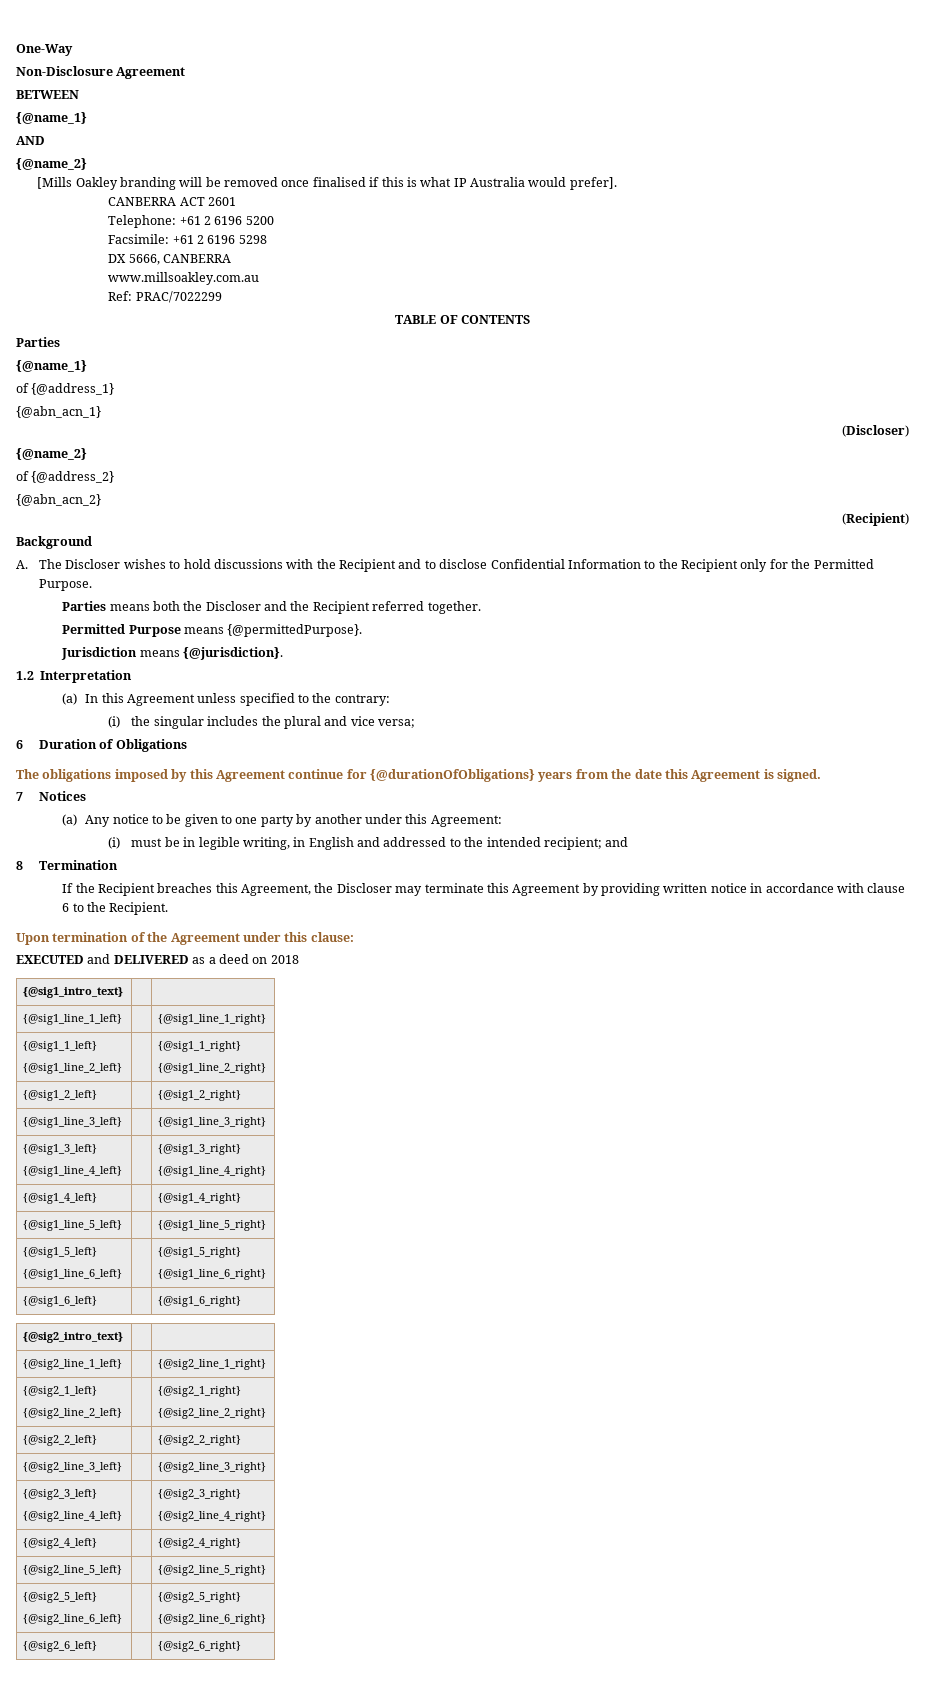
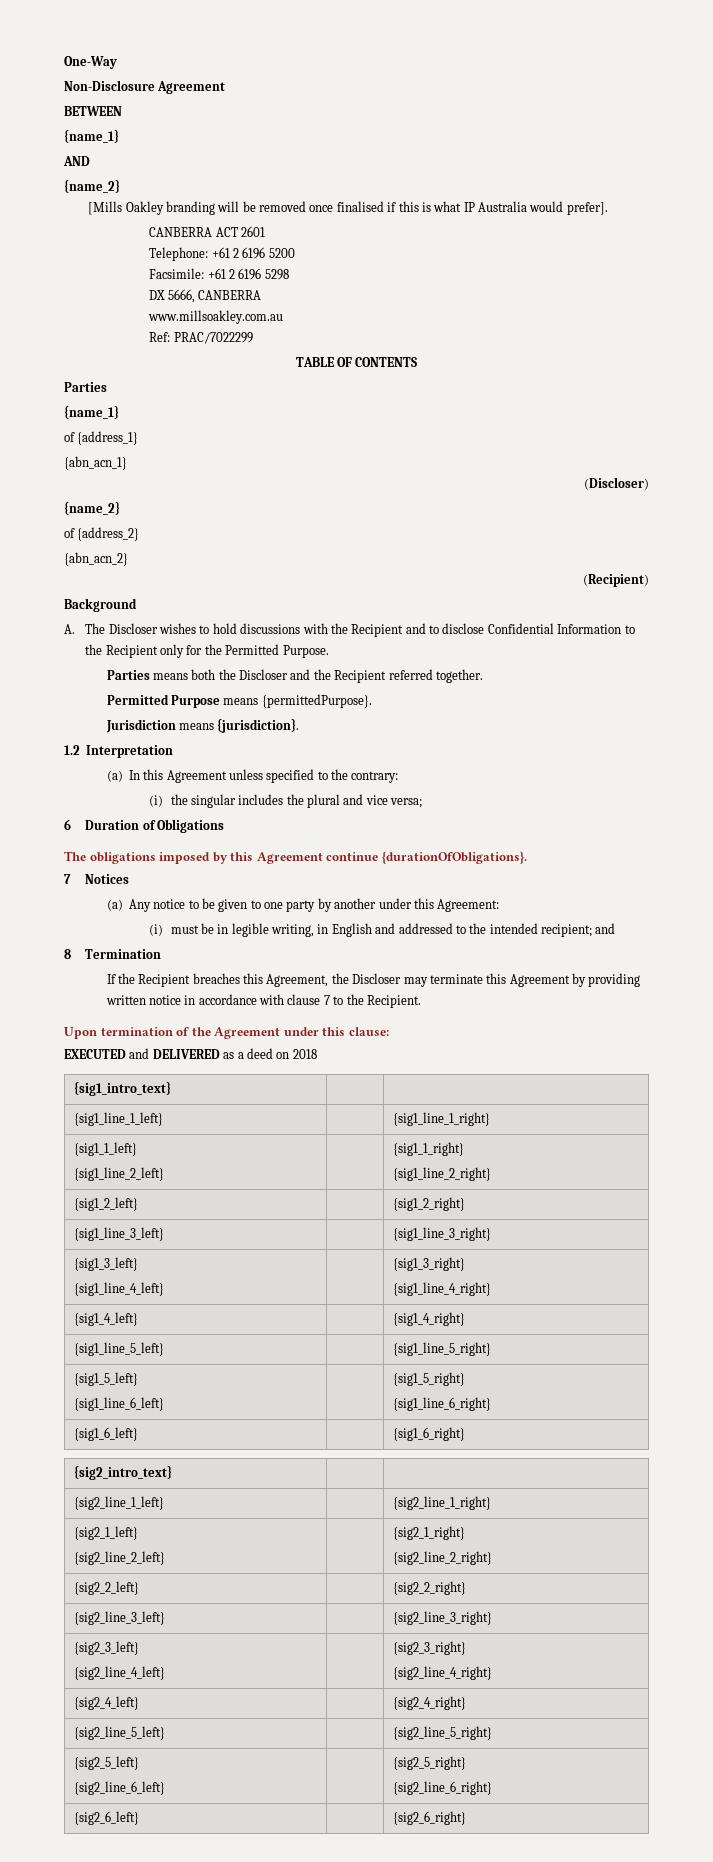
[16,112,87,124] {@name_1} -> [64,129,119,143] {name_1}
[16,158,87,170] {@name_2} -> [64,179,120,193] {name_2}
[16,360,87,372] [16,383,115,395] [16,406,101,418] {@name_1} // of {@address_1} // {@abn_acn_1} -> [64,405,119,419] [64,431,139,445] [64,456,127,470] {name_1} // of {address_1} // {abn_acn_1}
[16,448,87,460] [16,471,115,483] [16,494,101,506] {@name_2} // of {@address_2} // {@abn_acn_2} -> [64,501,120,515] [64,527,140,541] [64,552,128,566] {name_2} // of {address_2} // {abn_acn_2}
[227,624,363,637] {@permittedPurpose}. -> [261,694,372,708] {permittedPurpose}.
[182,647,283,660] {@jurisdiction}. -> [217,718,300,733] {jurisdiction}.
[346,769,821,782] for {@durationOfObligations} years from the date this Agreement is signed. -> [381,851,527,864] {durationOfObligations}.
[62,903,70,912] 6 -> [323,995,330,1005] 7
[23,987,124,998] [23,1014,123,1025] [158,1014,267,1025] [23,1041,98,1052] [23,1063,123,1074] [158,1041,242,1052] [158,1063,267,1074] [23,1090,98,1101] [158,1090,242,1101] [23,1117,123,1128] [158,1117,267,1128] [23,1144,98,1155] [23,1166,123,1177] [158,1144,242,1155] [158,1166,267,1177] [23,1193,98,1204] [158,1193,242,1204] [23,1220,123,1231] [158,1220,267,1231] [23,1247,98,1258] [23,1269,123,1280] [158,1247,242,1258] [158,1269,267,1280] [23,1296,98,1307] [158,1296,242,1307] [23,1332,124,1343] [23,1359,123,1370] [158,1359,267,1370] [23,1386,98,1397] [23,1408,123,1419] [158,1386,242,1397] [158,1408,267,1419] [23,1435,98,1446] [158,1435,242,1446] [23,1462,123,1473] [158,1462,267,1473] [23,1489,98,1500] [23,1511,123,1522] [158,1489,242,1500] [158,1511,267,1522] [23,1538,98,1549] [158,1538,242,1549] [23,1565,123,1576] [158,1565,267,1576] [23,1592,98,1603] [23,1614,123,1625] [158,1592,242,1603] [158,1614,267,1625] [23,1641,98,1652] [158,1641,242,1652] {@sig1_intro_text} | | // {@sig1_line_1_left} | | {@sig1_line_1_right} // {@sig1_1_left} // {@sig1_line_2_left} | | {@sig1_1_right} // {@sig1_line_2_right} // {@sig1_2_left} | | {@sig1_2_right} // {@sig1_line_3_left} | | {@sig1_line_3_right} // {@sig1_3_left} // {@sig1_line_4_left} | | {@sig1_3_right} // {@sig1_line_4_right} // {@sig1_4_left} | | {@sig1_4_right} // {@sig1_line_5_left} | | {@sig1_line_5_right} // {@sig1_5_left} // {@sig1_line_6_left} | | {@sig1_5_right} // {@sig1_line_6_right} // {@sig1_6_left} | | {@sig1_6_right} // {@sig2_intro_text} | | // {@sig2_line_1_left} | | {@sig2_line_1_right} // {@sig2_1_left} // {@sig2_line_2_left} | | {@sig2_1_right} // {@sig2_line_2_right} // {@sig2_2_left} | | {@sig2_2_right} // {@sig2_line_3_left} | | {@sig2_line_3_right} // {@sig2_3_left} // {@sig2_line_4_left} | | {@sig2_3_right} // {@sig2_line_4_right} // {@sig2_4_left} | | {@sig2_4_right} // {@sig2_line_5_left} | | {@sig2_line_5_right} // {@sig2_5_left} // {@sig2_line_6_left} | | {@sig2_5_right} // {@sig2_line_6_right} // {@sig2_6_left} | | {@sig2_6_right} -> [73,1081,171,1096] [73,1112,163,1126] [392,1112,490,1126] [73,1142,137,1156] [73,1167,164,1181] [392,1142,464,1156] [392,1167,491,1181] [73,1197,138,1211] [392,1197,465,1211] [73,1227,164,1241] [392,1227,491,1241] [73,1257,138,1271] [73,1282,164,1296] [392,1257,465,1271] [392,1282,491,1296] [73,1312,138,1326] [392,1312,465,1326] [73,1342,164,1356] [392,1342,491,1356] [73,1372,138,1386] [73,1397,164,1411] [392,1372,465,1386] [392,1397,491,1411] [73,1427,138,1441] [392,1427,465,1441] [73,1465,172,1480] [73,1496,164,1510] [392,1496,491,1510] [73,1526,138,1540] [73,1551,165,1565] [392,1526,465,1540] [392,1551,492,1565] [73,1581,139,1595] [392,1581,466,1595] [73,1611,165,1625] [392,1611,492,1625] [73,1641,139,1655] [73,1666,165,1680] [392,1641,466,1655] [392,1666,492,1680] [73,1696,139,1710] [392,1696,466,1710] [73,1726,165,1740] [392,1726,492,1740] [73,1756,139,1770] [73,1781,165,1795] [392,1756,466,1770] [392,1781,492,1795] [73,1811,139,1825] [392,1811,466,1825] {sig1_intro_text} | | // {sig1_line_1_left} | | {sig1_line_1_right} // {sig1_1_left} // {sig1_line_2_left} | | {sig1_1_right} // {sig1_line_2_right} // {sig1_2_left} | | {sig1_2_right} // {sig1_line_3_left} | | {sig1_line_3_right} // {sig1_3_left} // {sig1_line_4_left} | | {sig1_3_right} // {sig1_line_4_right} // {sig1_4_left} | | {sig1_4_right} // {sig1_line_5_left} | | {sig1_line_5_right} // {sig1_5_left} // {sig1_line_6_left} | | {sig1_5_right} // {sig1_line_6_right} // {sig1_6_left} | | {sig1_6_right} // {sig2_intro_text} | | // {sig2_line_1_left} | | {sig2_line_1_right} // {sig2_1_left} // {sig2_line_2_left} | | {sig2_1_right} // {sig2_line_2_right} // {sig2_2_left} | | {sig2_2_right} // {sig2_line_3_left} | | {sig2_line_3_right} // {sig2_3_left} // {sig2_line_4_left} | | {sig2_3_right} // {sig2_line_4_right} // {sig2_4_left} | | {sig2_4_right} // {sig2_line_5_left} | | {sig2_line_5_right} // {sig2_5_left} // {sig2_line_6_left} | | {sig2_5_right} // {sig2_line_6_right} // {sig2_6_left} | | {sig2_6_right}

